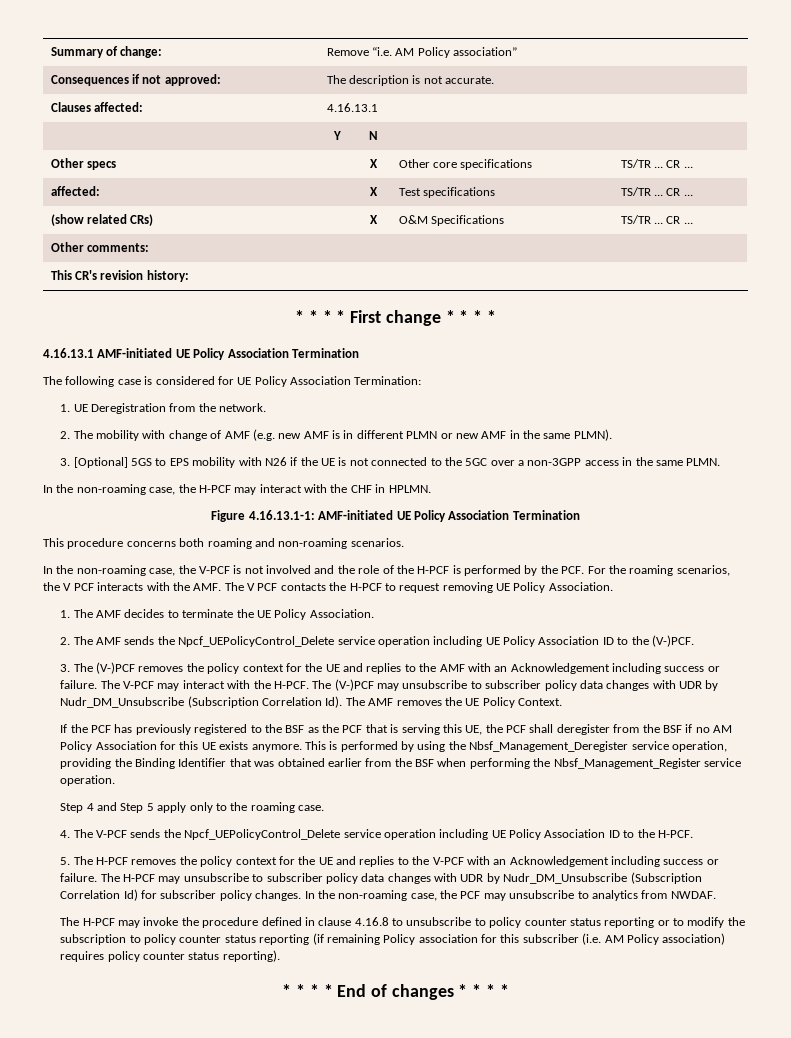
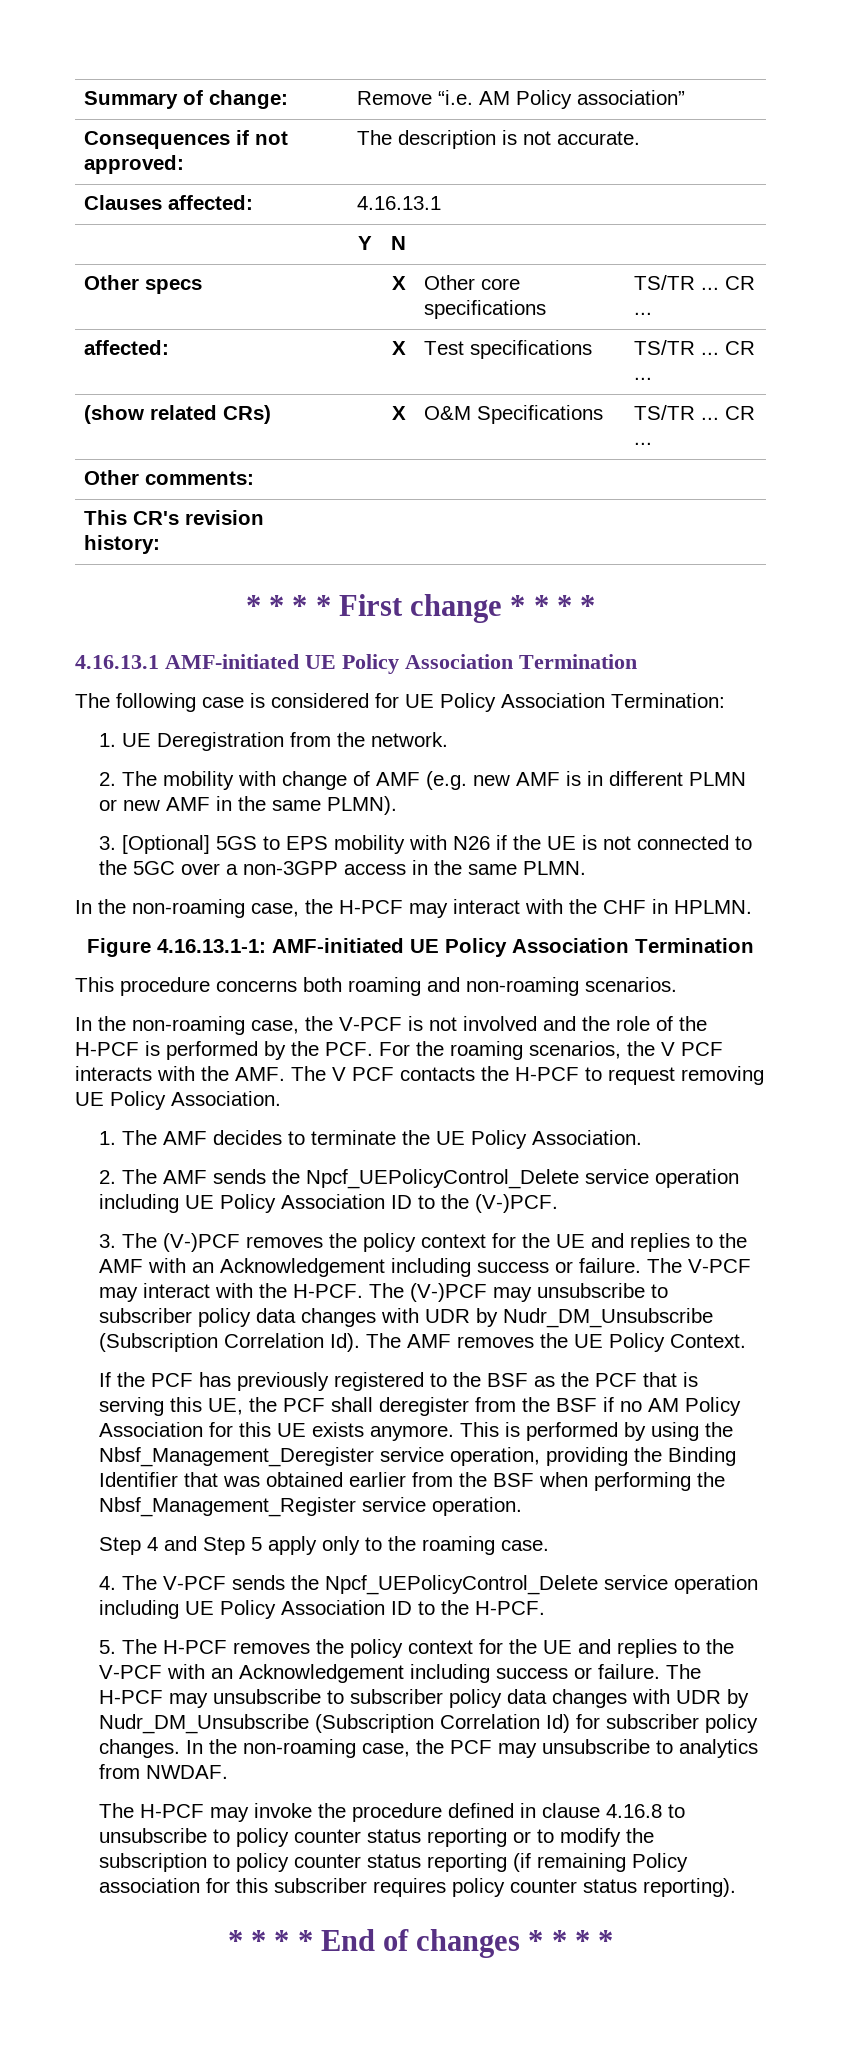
[582,933,726,945] (i.e. AM Policy association) -> (368, 1885) none

